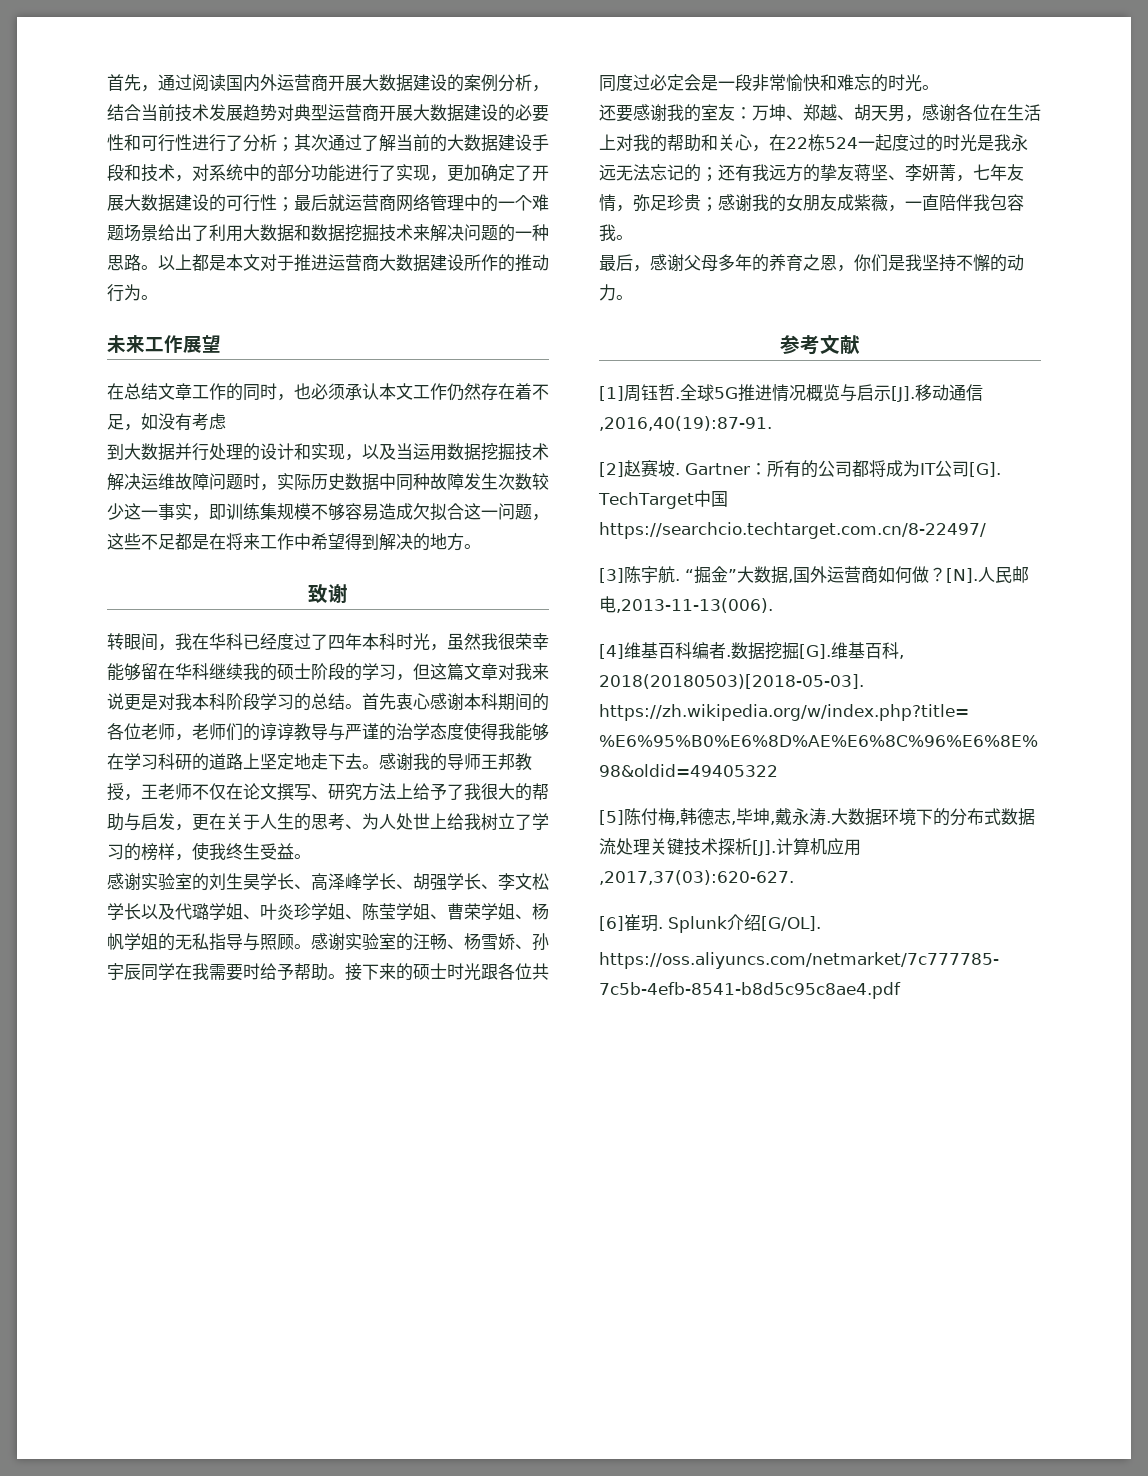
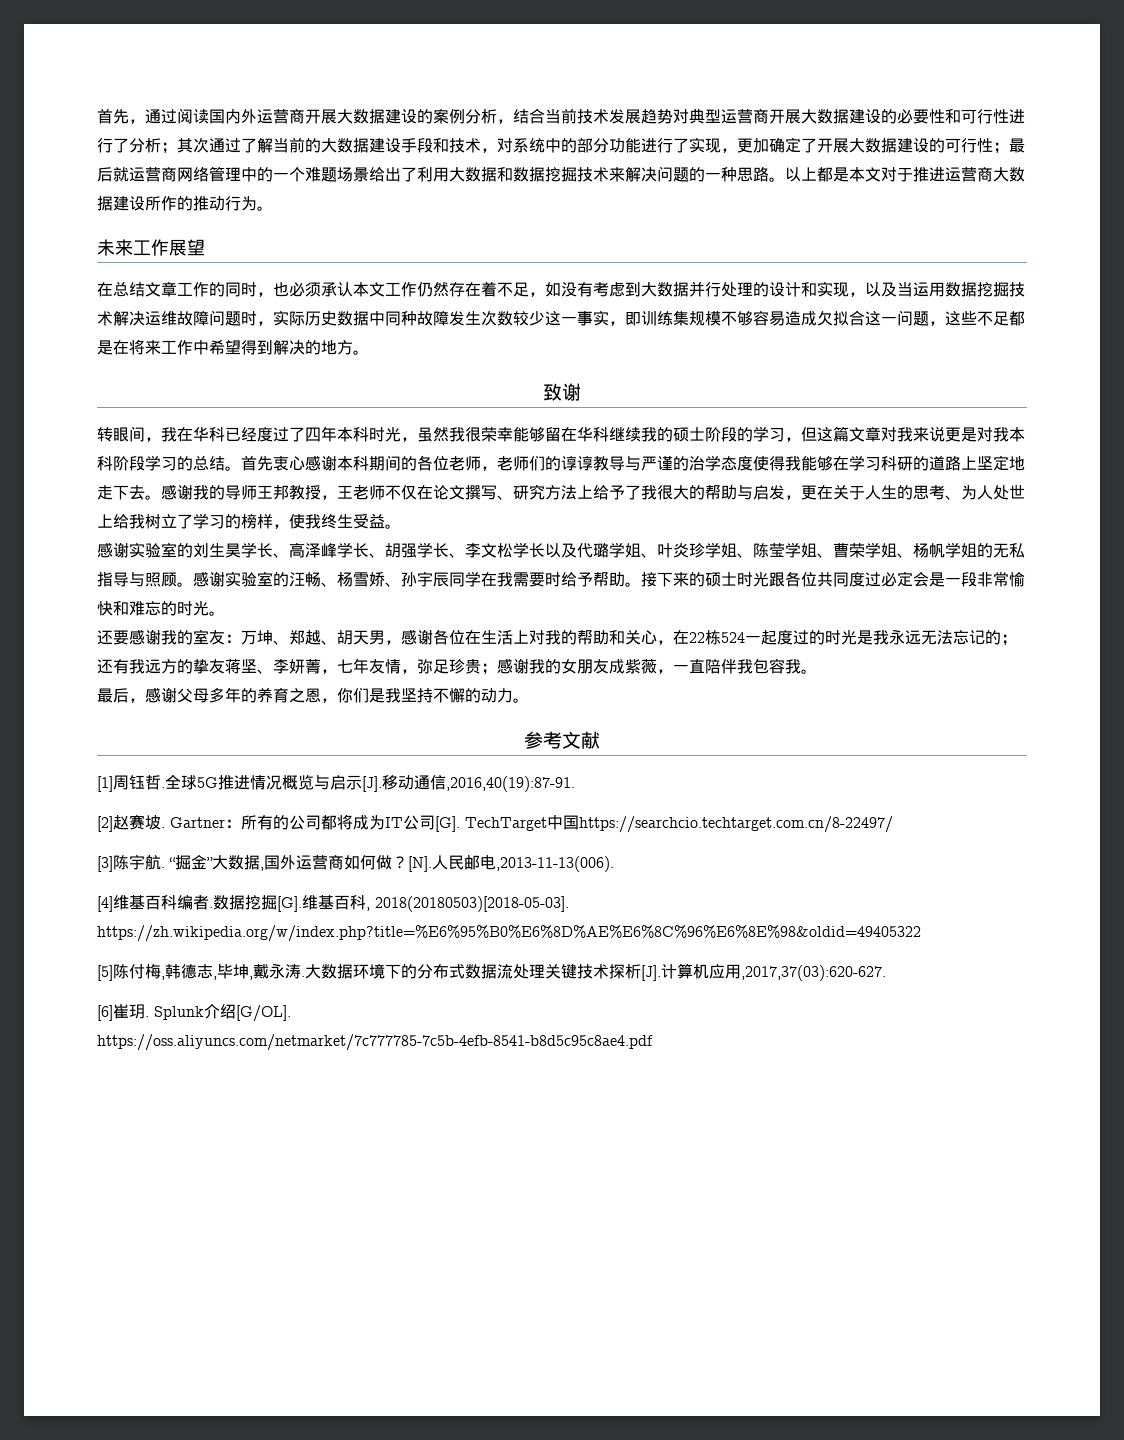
(226, 421) // -> (625, 289) none

